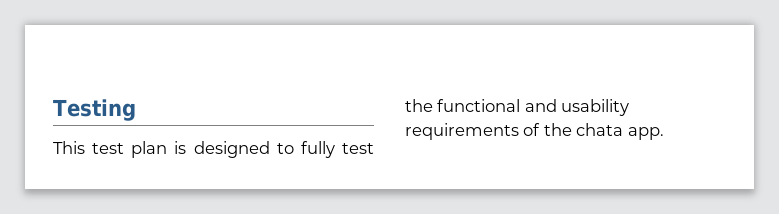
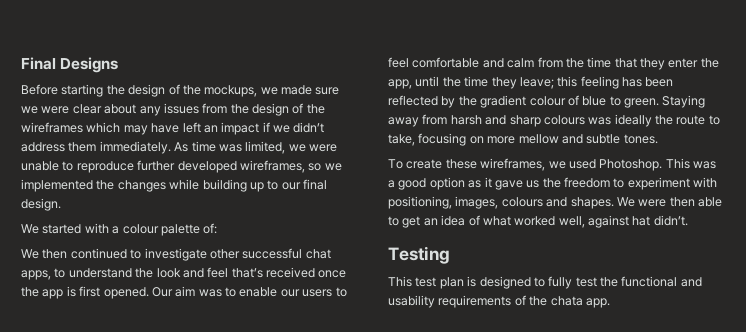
(53, 110) none -> [21,57,119,73] [21,84,340,97] [21,103,325,116] [21,122,325,135] [21,141,337,154] [21,160,342,173] [21,179,327,192] [21,198,61,211] [21,223,218,236] [21,248,331,261] [21,267,347,280] [21,286,347,299] [388,57,719,70] [388,76,674,89] [388,95,706,108] [388,114,720,127] [388,133,658,146] [388,158,716,171] [388,177,718,190] [388,196,722,209] [388,215,688,228] Final Designs // Before starting the design of the mockups, we made sure we were clear about any issues from the design of the wireframes which may have left an impact if we didn’t address them immediately. As time was limited, we were unable to reproduce further developed wireframes, so we implemented the changes while building up to our final design. // We started with a colour palette of: // We then continued to investigate other successful chat apps, to understand the look and feel that’s received once the app is first opened. Our aim was to enable our users to feel comfortable and calm from the time that they enter the app, until the time they leave; this feeling has been reflected by the gradient colour of blue to green. Staying away from harsh and sharp colours was ideally the route to take, focusing on more mellow and subtle tones. // To create these wireframes, we used Photoshop. This was a good option as it gave us the freedom to experiment with positioning, images, colours and shapes. We were then able to get an idea of what worked well, against hat didn’t. //

